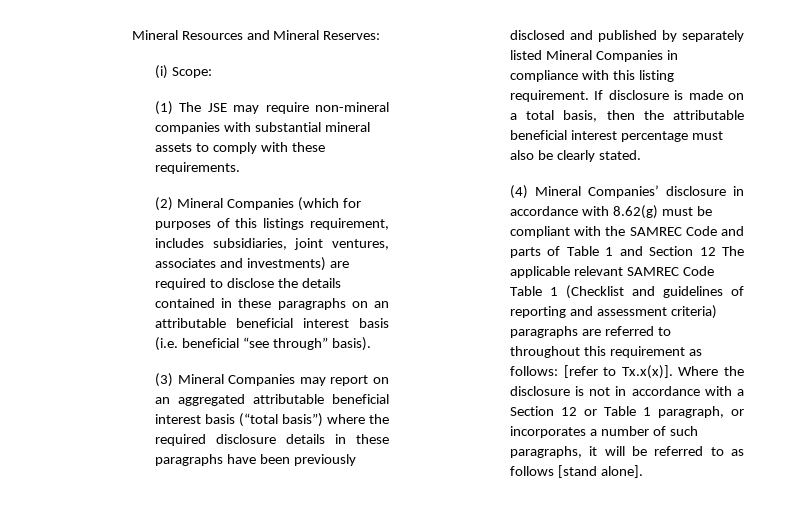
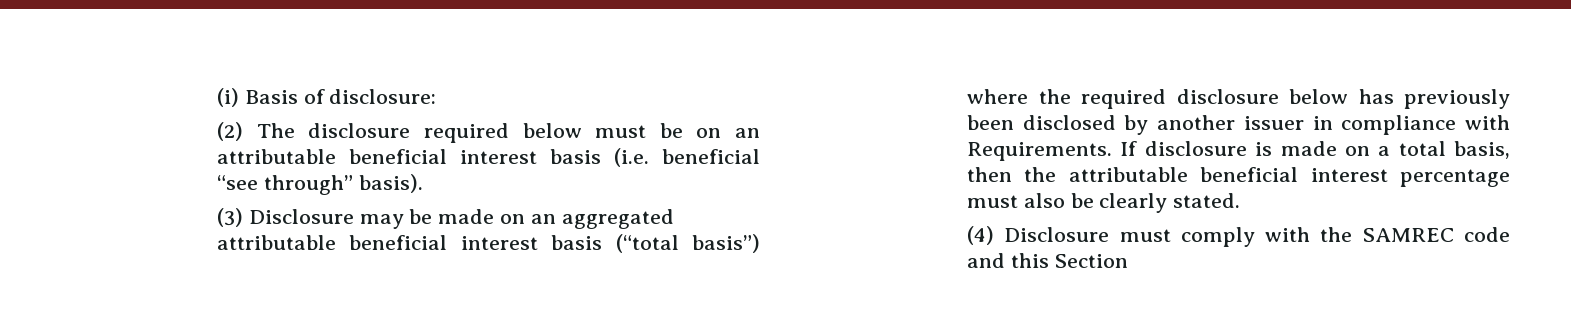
[131,30,381,40] [154,65,212,79] [154,101,390,115] [154,122,370,134] [154,142,325,154] [154,162,240,174] [154,197,361,211] [154,218,390,230] [154,238,389,250] [154,257,349,271] [154,278,341,290] [154,298,346,310] Mineral Resources and Mineral Reserves: // (i) Scope: // (1) The JSE may require non-mineral companies with substantial mineral assets to comply with these requirements. // (2) Mineral Companies (which for purposes of this listings requirement, includes subsidiaries, joint ventures, associates and investments) are required to disclose the details contained in these paragraphs -> [217,88,437,107] [217,122,683,143] (i) Basis of disclosure: // (2) The disclosure required below must be
[177,374,369,386] Mineral Companies may report -> [248,209,495,229] Disclosure may be made
[285,434,389,444] [154,454,356,466] [509,30,744,42] [509,50,678,62] [509,70,674,82] [509,90,589,102] details in these paragraphs have been previously disclosed and published by separately listed Mineral Companies in compliance with this listing requirement. -> [1289,89,1510,109] [967,115,1510,135] [967,142,1113,161] below has previously been disclosed by another issuer in compliance with Requirements.
[534,185,744,198] [509,205,712,219] [509,226,744,238] [509,246,744,258] [509,266,714,278] [509,285,744,299] [509,305,717,319] [509,326,671,338] [509,346,702,358] [509,365,744,379] [509,386,744,396] [509,406,744,418] [509,426,698,438] [509,446,744,458] [509,465,643,478] Mineral Companies’ disclosure in accordance with 8.62(g) must be compliant with the SAMREC Code and parts of Table 1 and Section 12 The applicable relevant SAMREC Code Table 1 (Checklist and guidelines of reporting and assessment criteria) paragraphs are referred to throughout this requirement as follows: [refer to Tx.x(x)]. Where the disclosure is not in accordance with a Section 12 or Table 1 paragraph, or incorporates a number of such paragraphs, it will be referred to as follows [stand alone]. -> [1004,227,1510,247] [967,253,1128,268] Disclosure must comply with the SAMREC code and this Section

